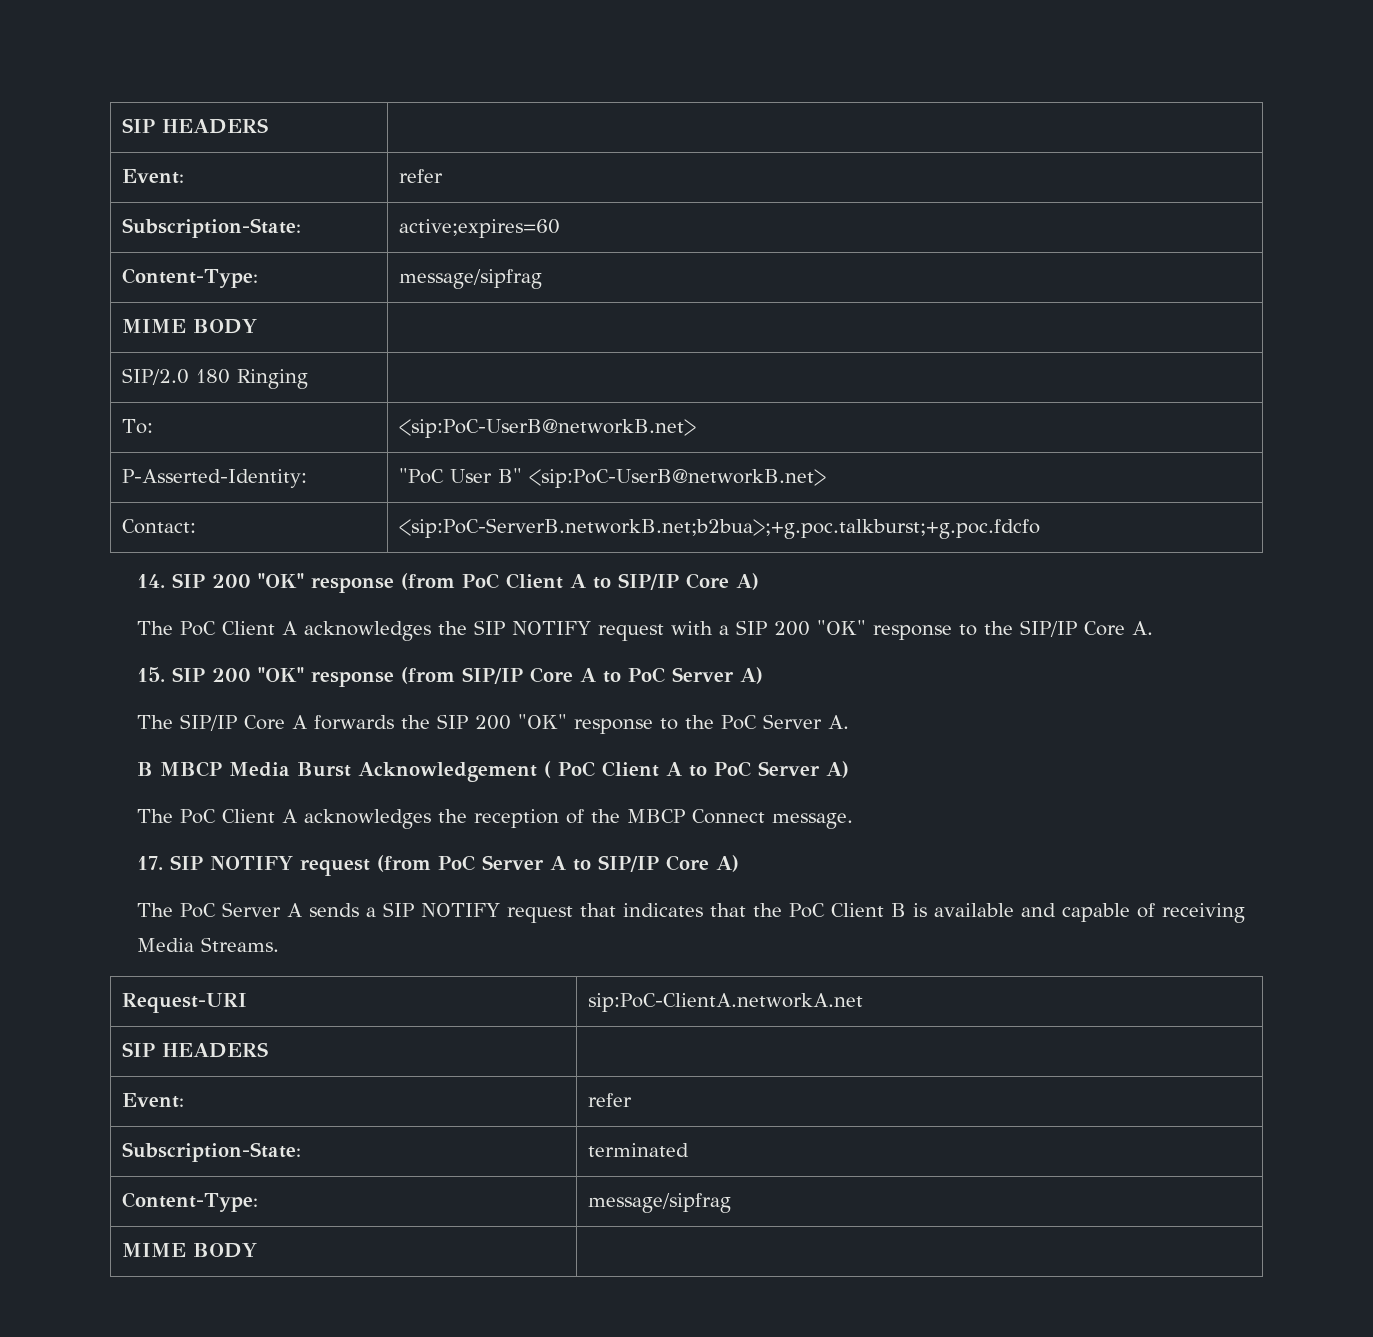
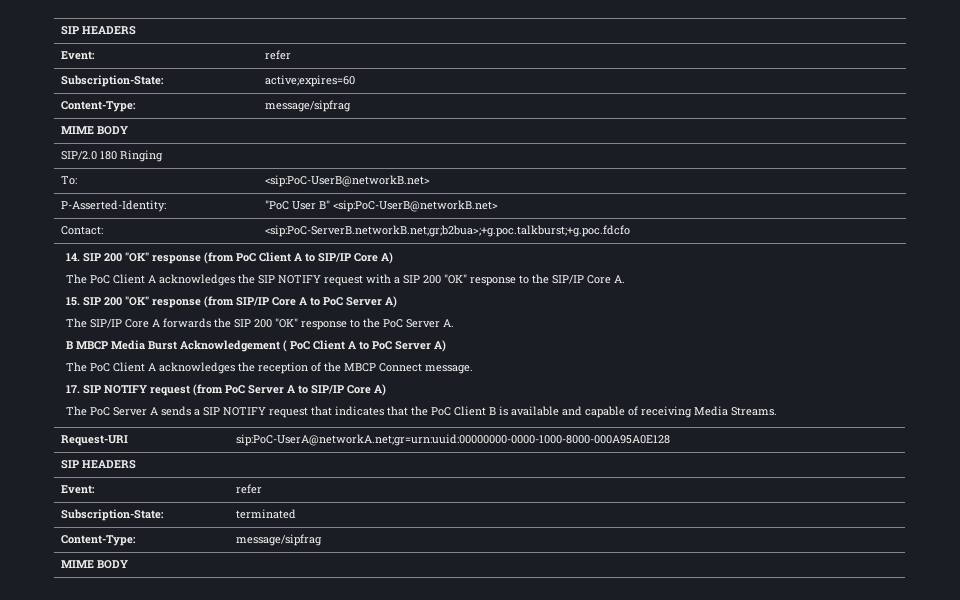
[399,518,1041,539] <sip:PoC-ServerB.networkB.net;b2bua>;+g.poc.talkburst;+g.poc.fdcfo -> [264,225,630,237] <sip:PoC-ServerB.networkB.net;gr;b2bua>;+g.poc.talkburst;+g.poc.fdcfo
[588,993,864,1012] sip:PoC-ClientA.networkA.net -> [235,434,670,446] sip:PoC-UserA@networkA.net;gr=urn:uuid:00000000-0000-1000-8000-000A95A0E128

